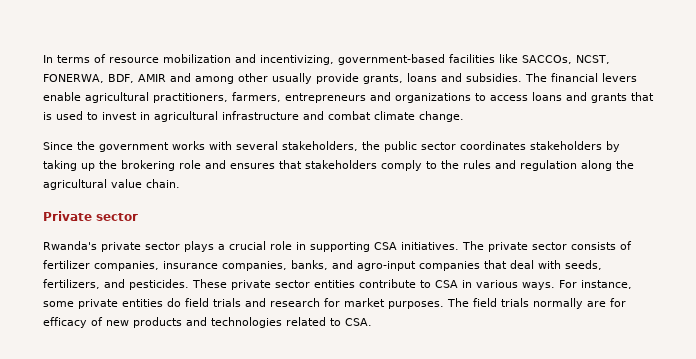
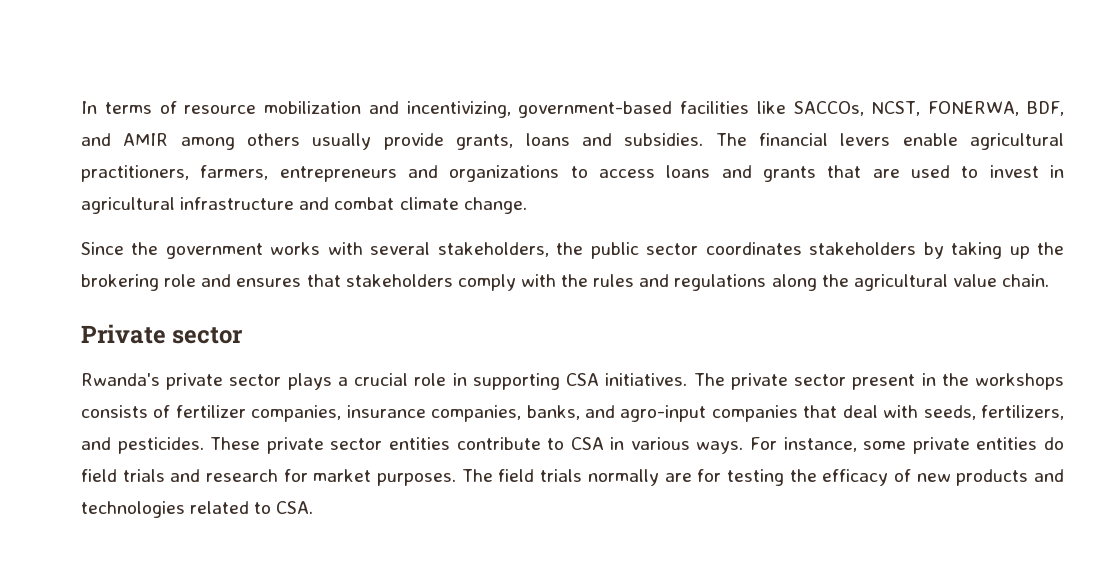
[138,73,268,84] AMIR and among other -> [81,133,301,150] and AMIR among others
[43,112,52,120] is -> [872,169,900,178] are
[426,161,437,169] to -> [520,274,556,287] with
[520,160,577,171] regulation -> [674,274,767,291] regulations
(567, 246) none -> [852,373,1065,390] present in the workshops
(626, 302) none -> [726,469,817,486] testing the

